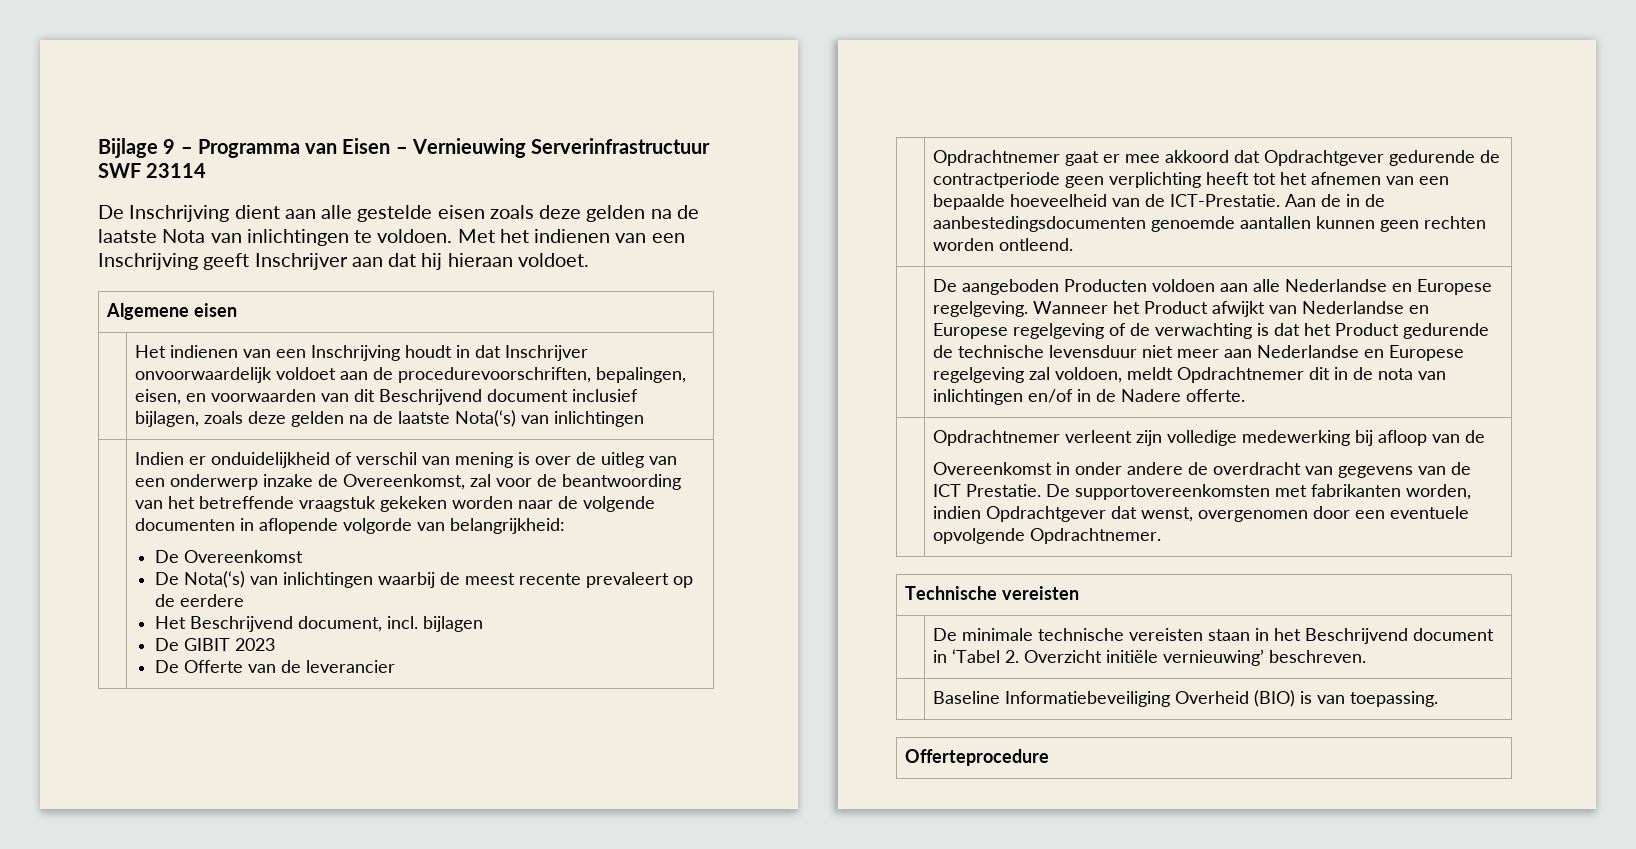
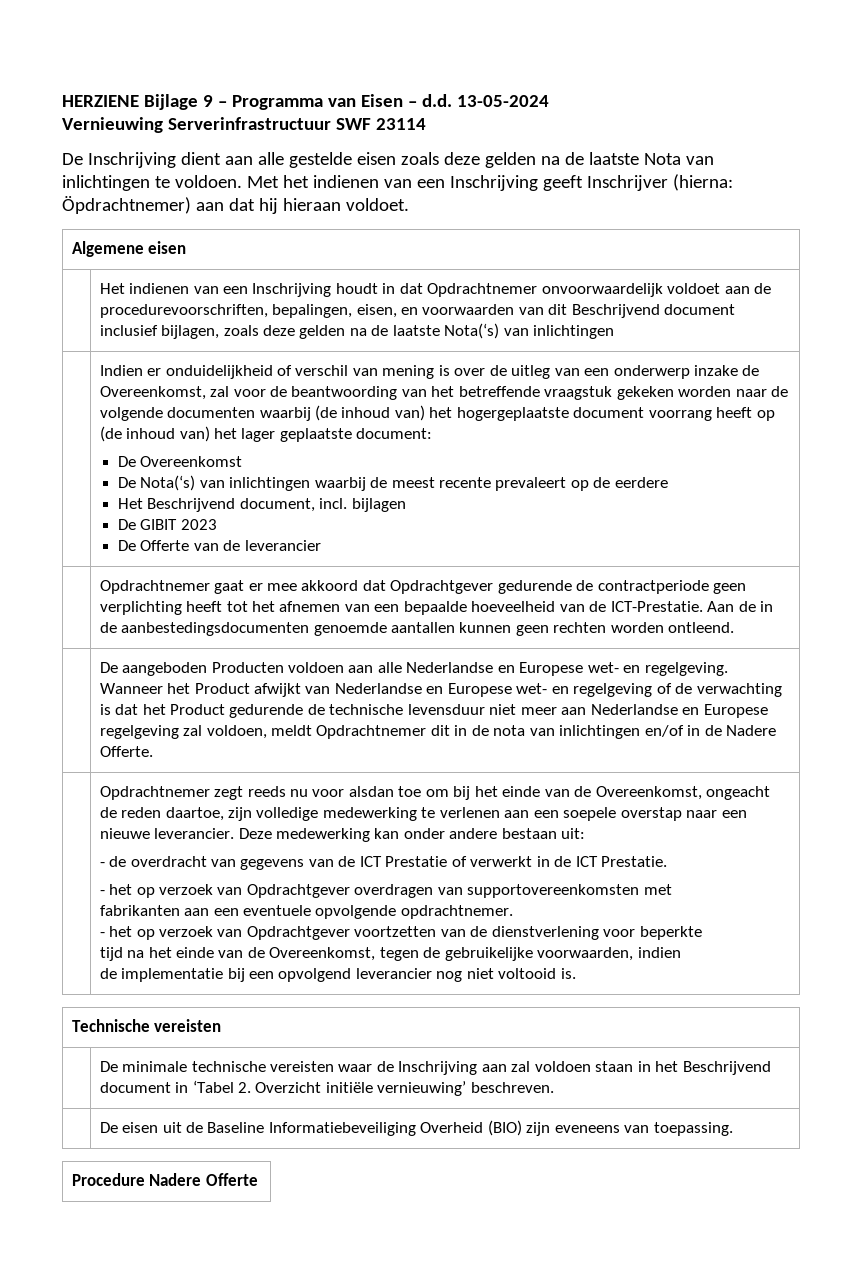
(98, 148) none -> [62,95,139,107] HERZIENE
(408, 150) none -> [421,94,549,107] d.d. 13-05-2024 //
(348, 261) none -> [672,174,733,191] [62,196,191,214] (hierna: Öpdrachtnemer)
[505,345,589,361] Inschrijver -> [427,283,538,297] Opdrachtnemer
[240,518,566,534] in aflopende volgorde van belangrijkheid: -> [259,405,775,421] [99,426,433,442] waarbij (de inhoud van) het hogergeplaatste document voorrang heeft op (de inhoud van) het lager geplaatste document:
(1493, 287) none -> [587,662,641,673] wet- en
(1009, 331) none -> [516,683,569,694] wet- en
[1186,389,1246,402] [933,430,1486,446] [933,462,1184,475] offerte. // | Opdrachtnemer verleent zijn volledige medewerking bij afloop van de // Overeenkomst in onder andere -> [99,746,153,757] [99,786,771,800] [99,807,747,821] [99,828,586,842] [99,862,105,867] Offerte. // | Opdrachtnemer zegt reeds nu voor alsdan toe om bij het einde van de Overeenkomst, ongeacht de reden daartoe, zijn volledige medewerking te verlenen aan een soepele overstap naar een nieuwe leverancier. Deze medewerking kan onder andere bestaan uit: // -
[966,484,1472,500] [933,506,1470,522] [933,528,1162,544] Prestatie. De supportovereenkomsten met fabrikanten worden, indien Opdrachtgever dat wenst, overgenomen door een eventuele opvolgende Opdrachtnemer. -> [385,856,668,867] [99,884,672,898] [99,905,513,919] [99,926,702,940] [99,947,681,961] [99,968,576,982] Prestatie of verwerkt in de ICT Prestatie. // - het op verzoek van Opdrachtgever overdragen van supportovereenkomsten met // fabrikanten aan een eventuele opvolgende opdrachtnemer. // - het op verzoek van Opdrachtgever voortzetten van de dienstverlening voor beperkte // tijd na het einde van de Overeenkomst, tegen de gebruikelijke voorwaarden, indien // de implementatie bij een opvolgend leverancier nog niet voltooid is.
(1204, 634) none -> [338,1061,591,1075] waar de Inschrijving aan zal voldoen
(1367, 656) none -> [99,1122,204,1133] De eisen uit de
[1300,691,1313,704] is -> [526,1122,620,1136] zijn eveneens
[905,749,1050,766] Offerteprocedure -> [71,1173,258,1186] Procedure Nadere Offerte

